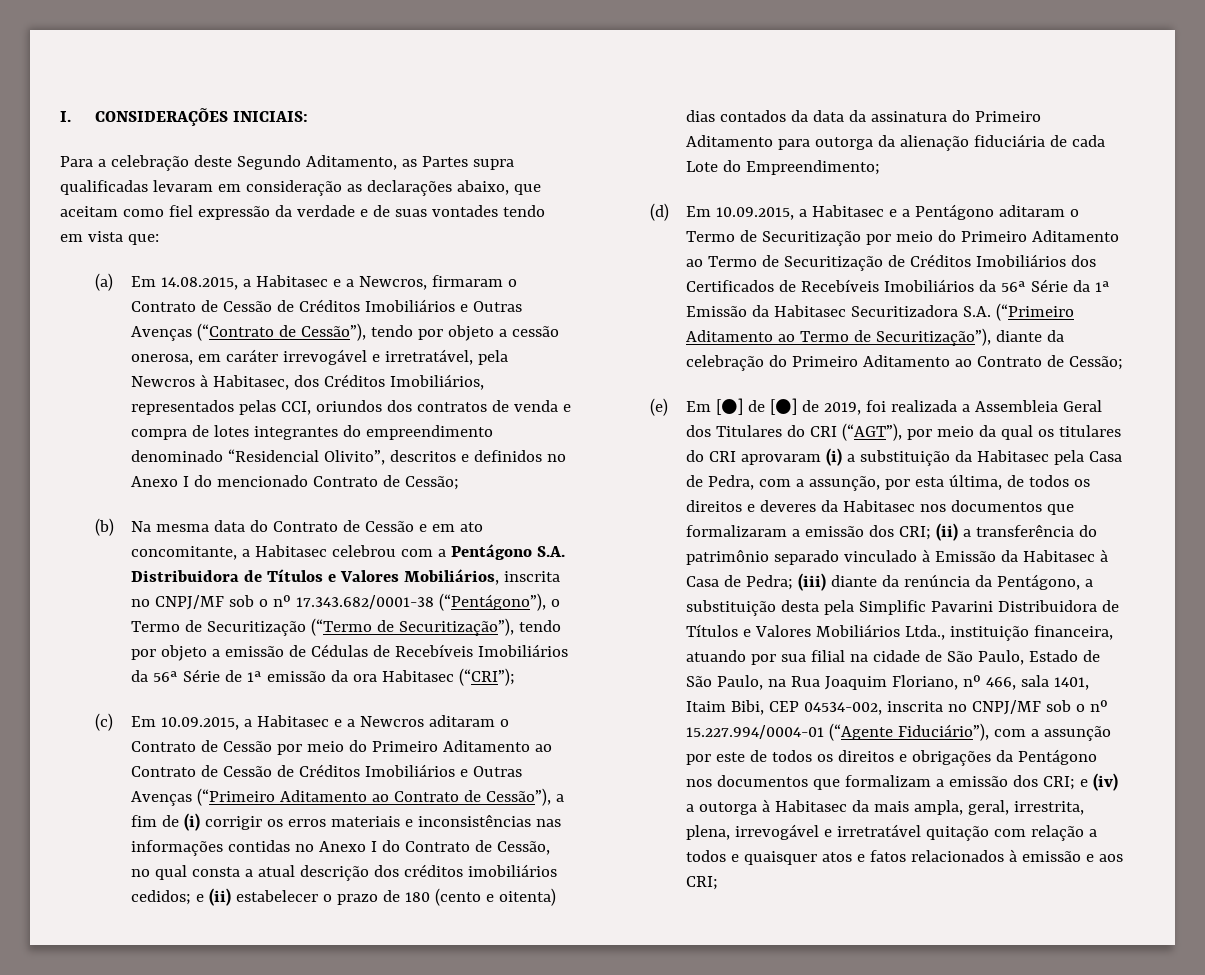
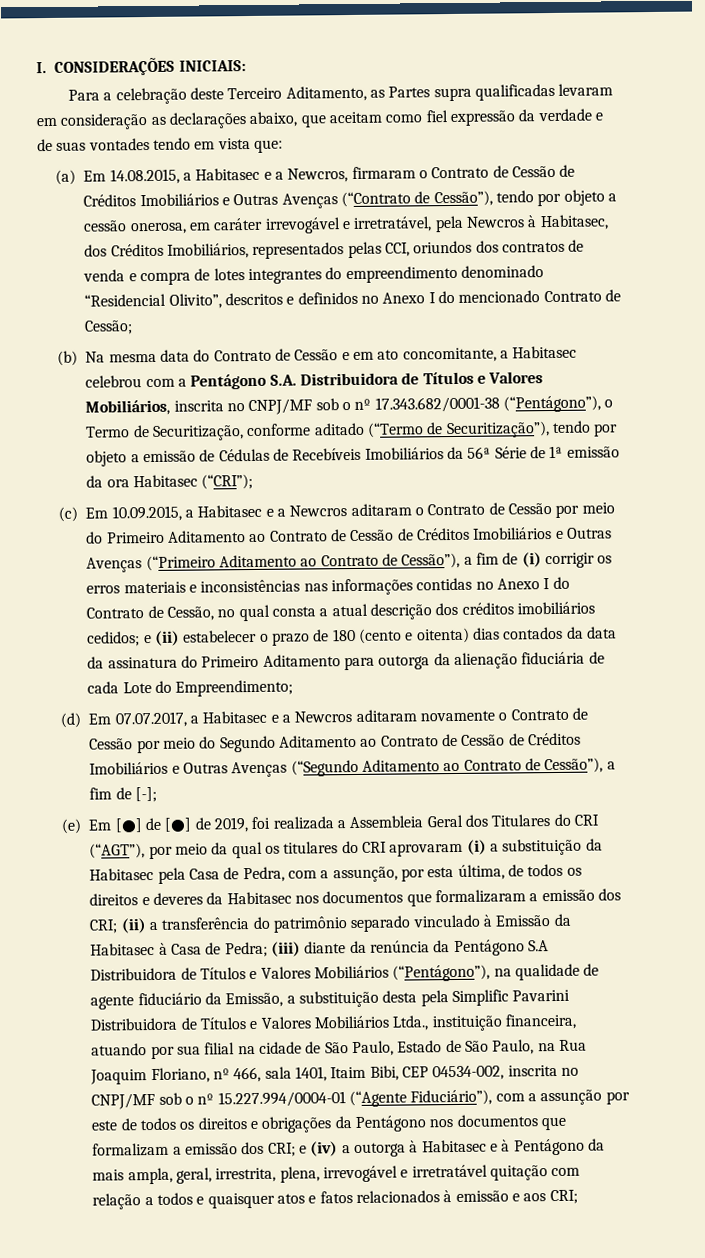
[236,155,301,170] Segundo -> [227,87,283,100] Terceiro
[206,621,306,636] Securitização -> [152,422,365,441] Securitização, conforme aditado
[715,204,1079,220] [685,230,1119,246] [685,254,1096,271] [685,279,1110,292] [685,303,1074,321] [685,328,1064,346] [685,355,1123,371] 10.09.2015, a Habitasec e a Pentágono aditaram o Termo de Securitização por meio do Primeiro Aditamento ao Termo de Securitização de Créditos Imobiliários dos Certificados de Recebíveis Imobiliários da 56ª Série da 1ª Emissão da Habitasec Securitizadora S.A. (“Primeiro Aditamento ao Termo de Securitização”), diante da celebração do Primeiro Aditamento ao Contrato de Cessão; -> [114,707,588,728] [89,732,581,754] [89,757,616,778] [89,786,158,803] 07.07.2017, a Habitasec e a Newcros aditaram novamente o Contrato de Cessão por meio do Segundo Aditamento ao Contrato de Cessão de Créditos Imobiliários e Outras Avenças (“Segundo Aditamento ao Contrato de Cessão”), a fim de [-];
[996,574,1080,590] Pentágono, -> [453,939,549,957] [90,963,600,982] [90,992,284,1010] Pentágono S.A Distribuidora de Títulos e Valores Mobiliários (“Pentágono”), na qualidade de agente fiduciário da Emissão,
(847, 806) none -> [489,1138,585,1156] e à Pentágono

